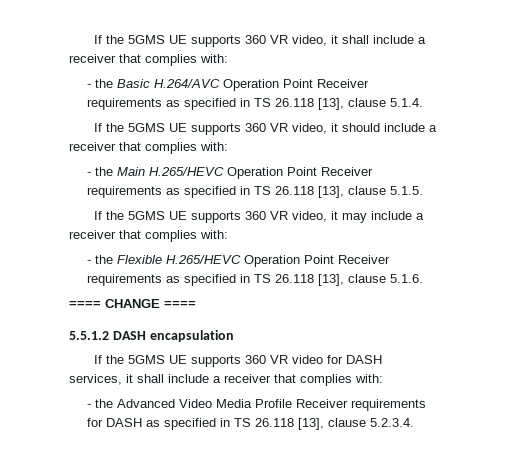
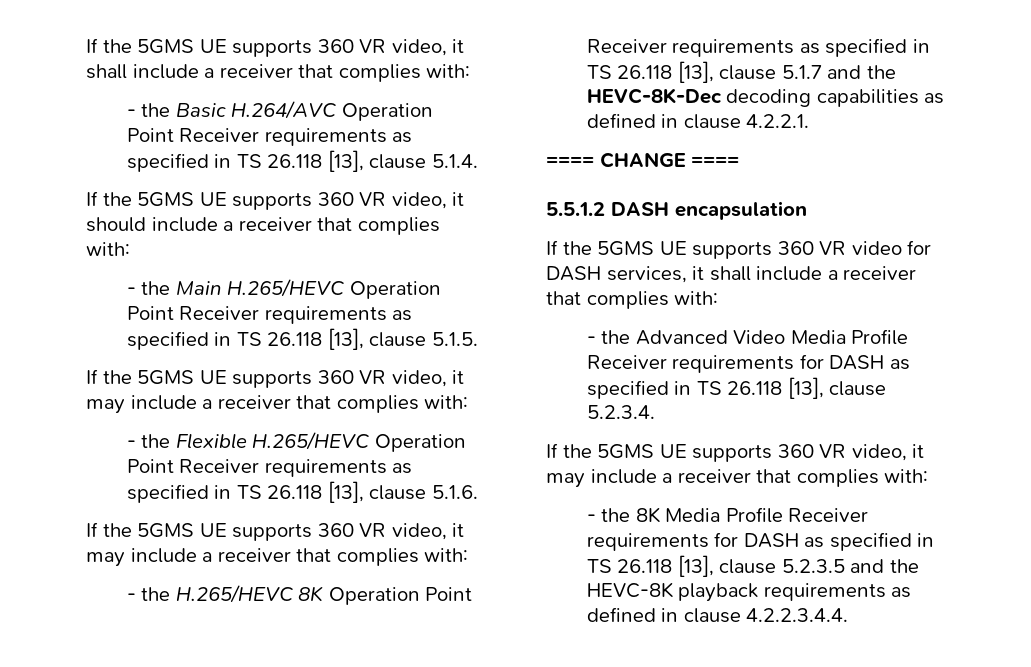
(423, 278) none -> [86,522,465,541] [86,548,469,567] [126,585,473,605] [586,38,930,57] [586,61,896,83] [586,88,945,107] [586,113,810,129] // If the 5GMS UE supports 360 VR video, it may include a receiver that complies with: // - the H.265/HEVC 8K Operation Point Receiver requirements as specified in TS 26.118 [13], clause 5.1.7 and the HEVC-8K-Dec decoding capabilities as defined in clause 4.2.2.1.
(414, 422) none -> [546,443,925,462] [546,469,929,488] [586,507,869,523] [586,532,935,551] [586,555,919,577] [586,582,912,602] [586,607,849,623] // If the 5GMS UE supports 360 VR video, it may include a receiver that complies with: // - the 8K Media Profile Receiver requirements for DASH as specified in TS 26.118 [13], clause 5.2.3.5 and the HEVC-8K playback requirements as defined in clause 4.2.2.3.4.4.

